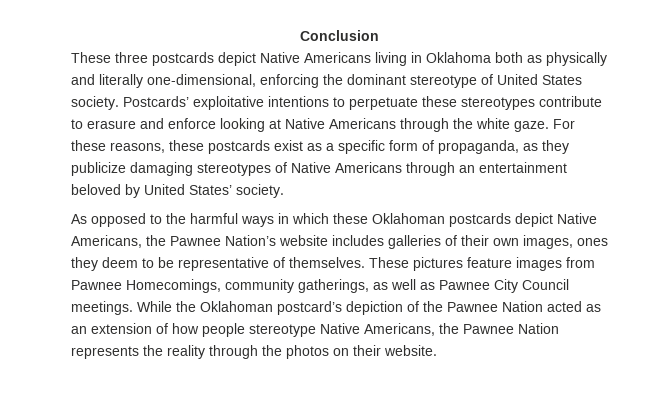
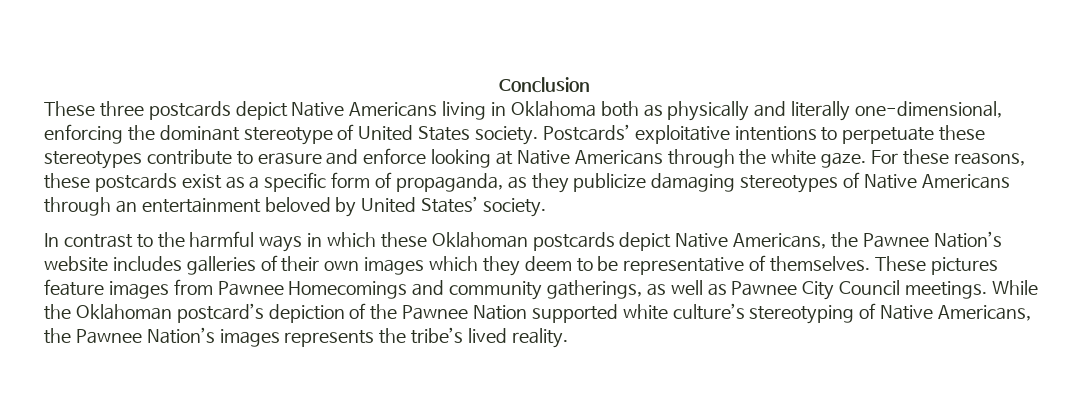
[71,213,146,227] As opposed -> [44,233,133,248] In contrast
[523,235,608,249] images, ones -> [364,256,479,275] images which
[126,279,221,293] Homecomings, -> [288,280,445,299] Homecomings and
[547,301,601,312] [71,323,559,337] [71,345,437,359] acted as an extension of how people stereotype Native Americans, the Pawnee Nation represents the reality through the photos on their website. -> [531,303,1032,324] [44,327,568,348] supported white culture’s stereotyping of Native Americans, the Pawnee Nation’s images represents the tribe’s lived reality.

